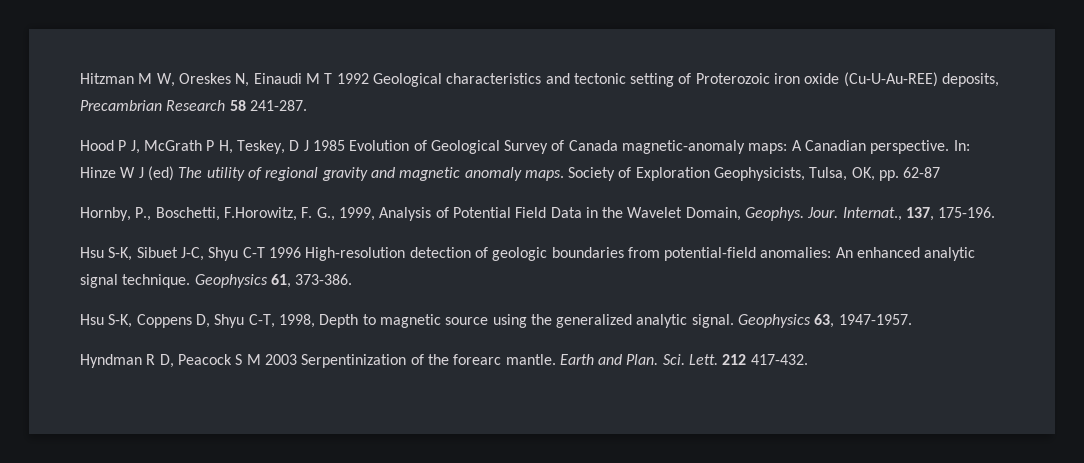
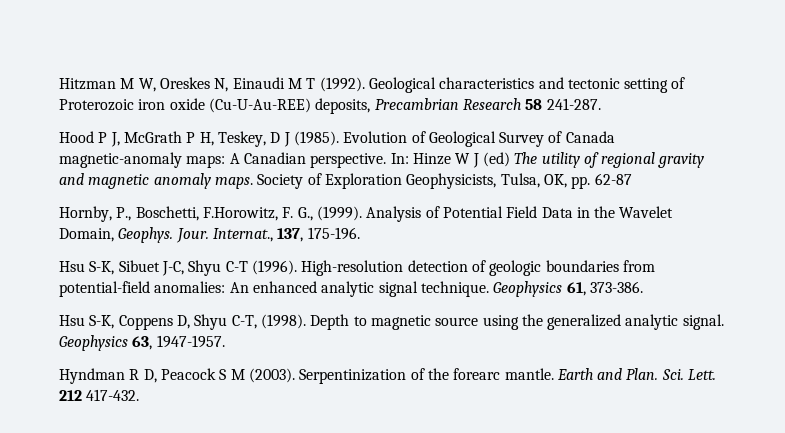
[336,73,369,84] 1992 -> [319,77,365,92] (1992).
[312,140,345,151] 1985 -> [293,131,339,146] (1985).
[338,207,375,221] 1999, -> [316,206,362,221] (1999).
[268,247,301,258] 1996 -> [251,260,297,275] (1996).
[278,314,315,328] 1998, -> [260,314,306,329] (1998).
[264,354,297,365] 2003 -> [248,368,295,383] (2003).

